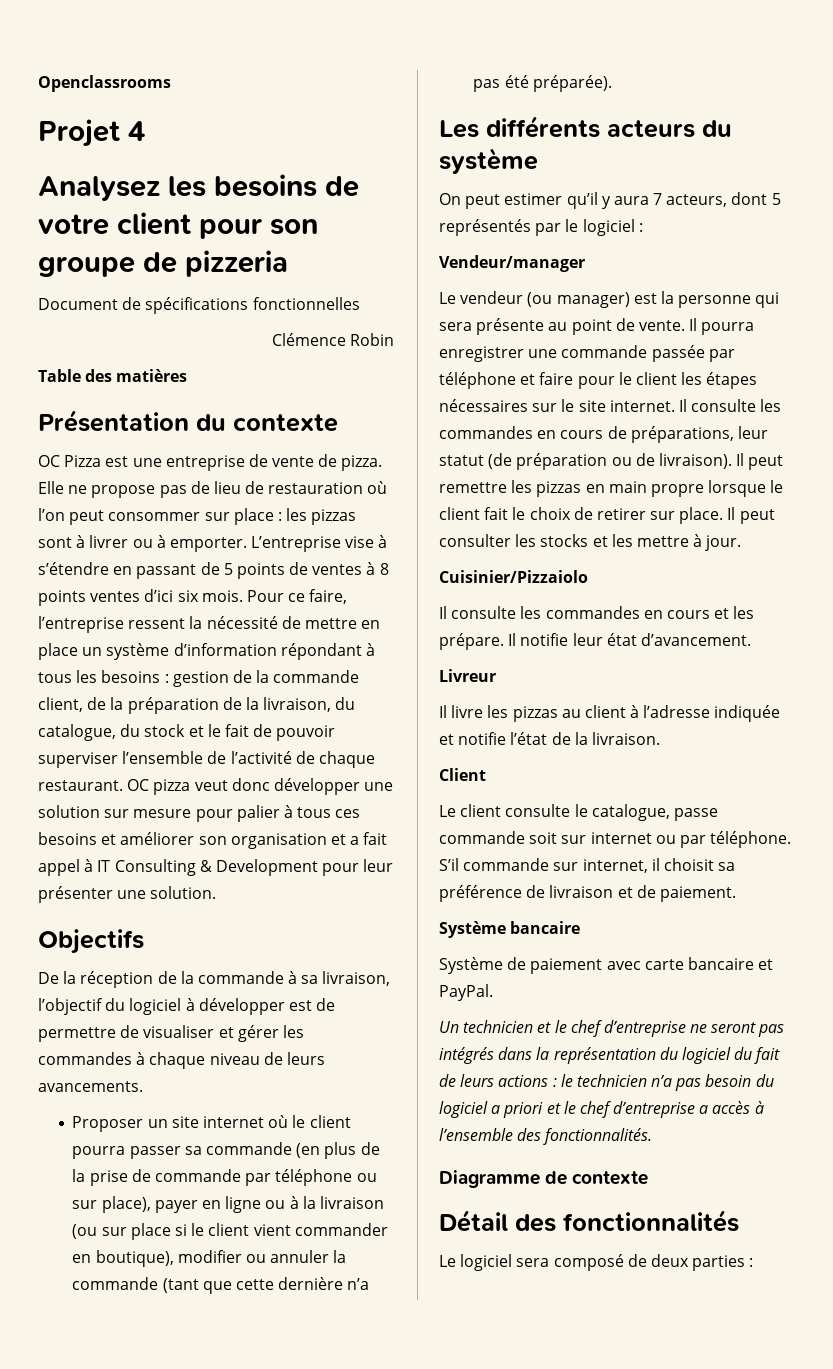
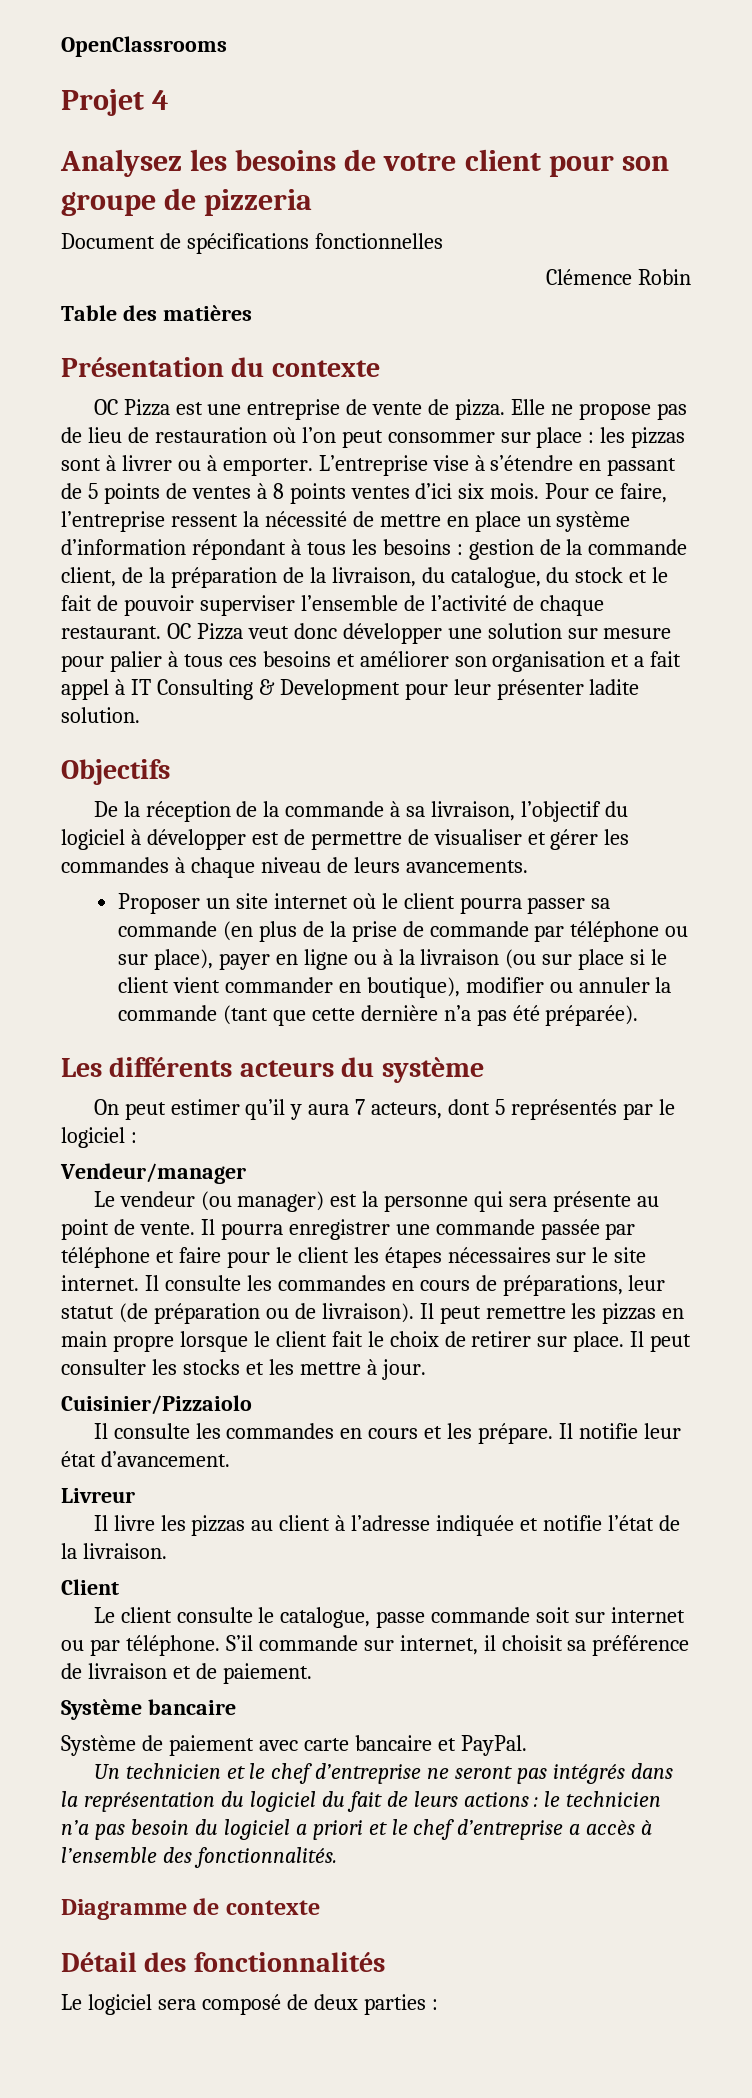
[38,75,171,92] Openclassrooms -> [61,36,227,57] OpenClassrooms
[153,779,191,795] pizza -> [196,623,243,640] Pizza
[117,890,147,899] une -> [589,679,640,695] ladite

